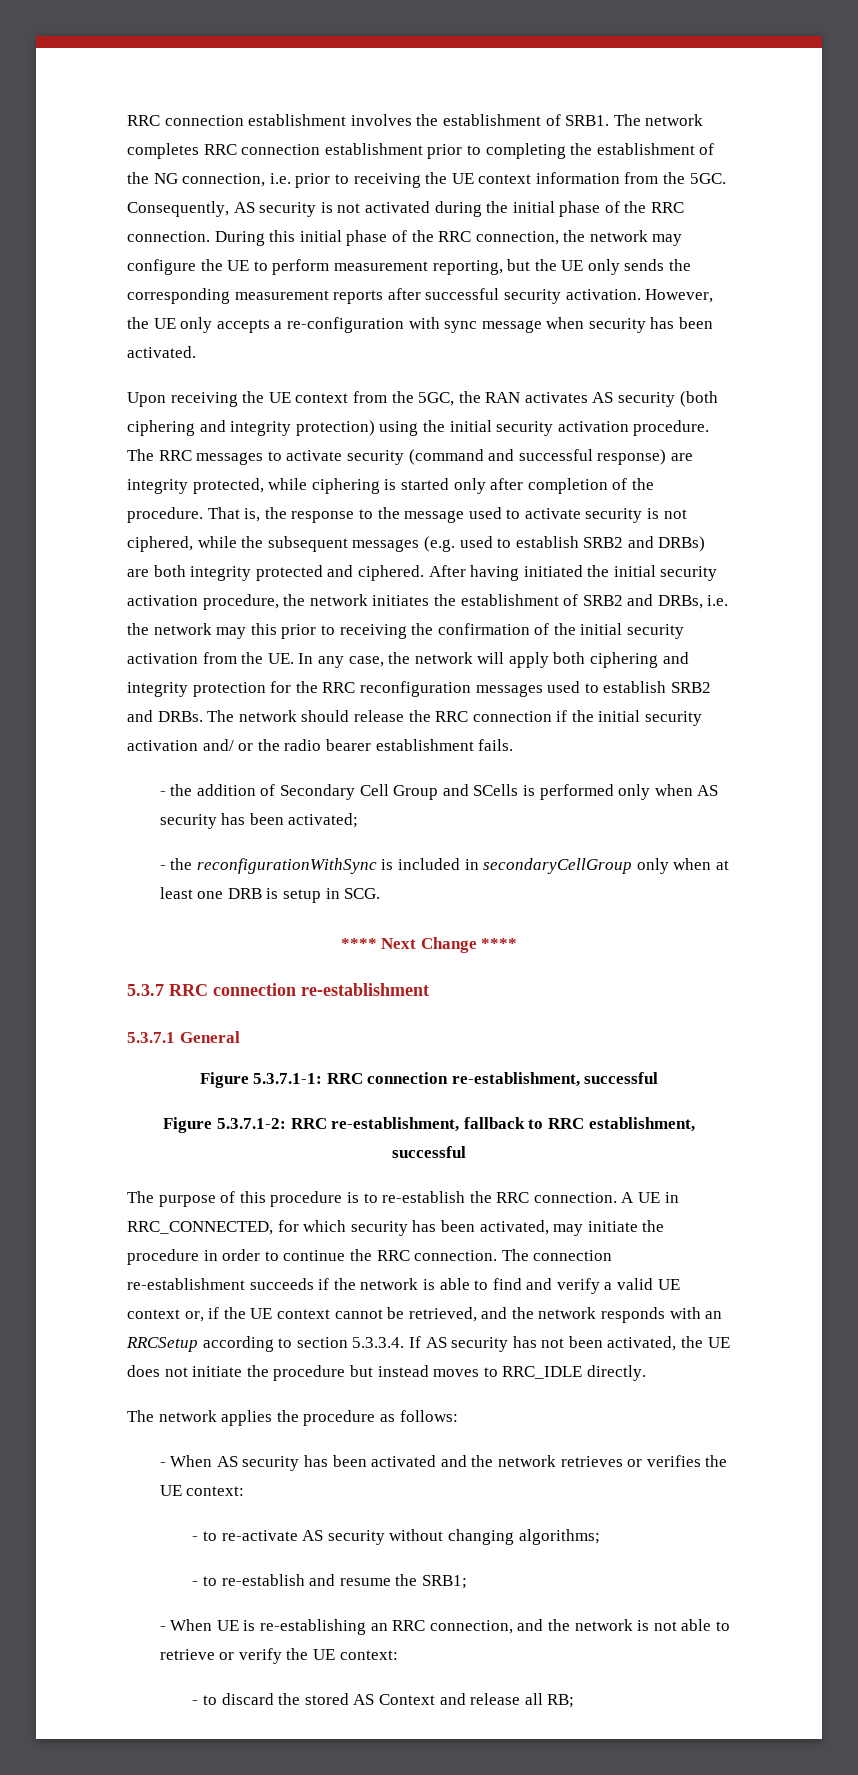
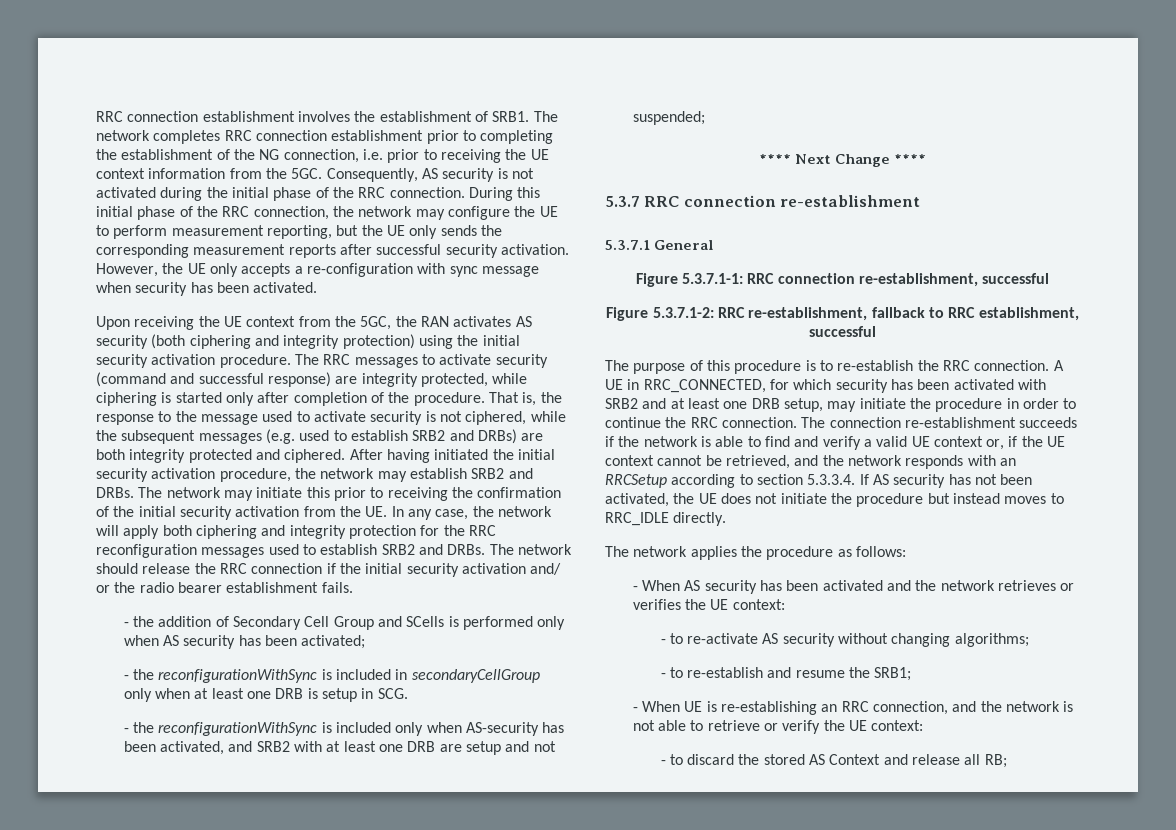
[372,594,729,609] [127,623,247,639] initiates the establishment of SRB2 and DRBs, i.e. the network may -> [377,468,533,482] [96,487,303,501] may establish SRB2 and DRBs. The network may initiate
(381, 893) none -> [123,722,565,736] [123,741,556,755] [632,111,705,125] // - the reconfigurationWithSync is included only when AS-security has been activated, and SRB2 with at least one DRB are setup and not suspended;
[479,1220,549,1235] activated, -> [953,379,1046,390] [605,398,823,412] activated with SRB2 and at least one DRB setup,

